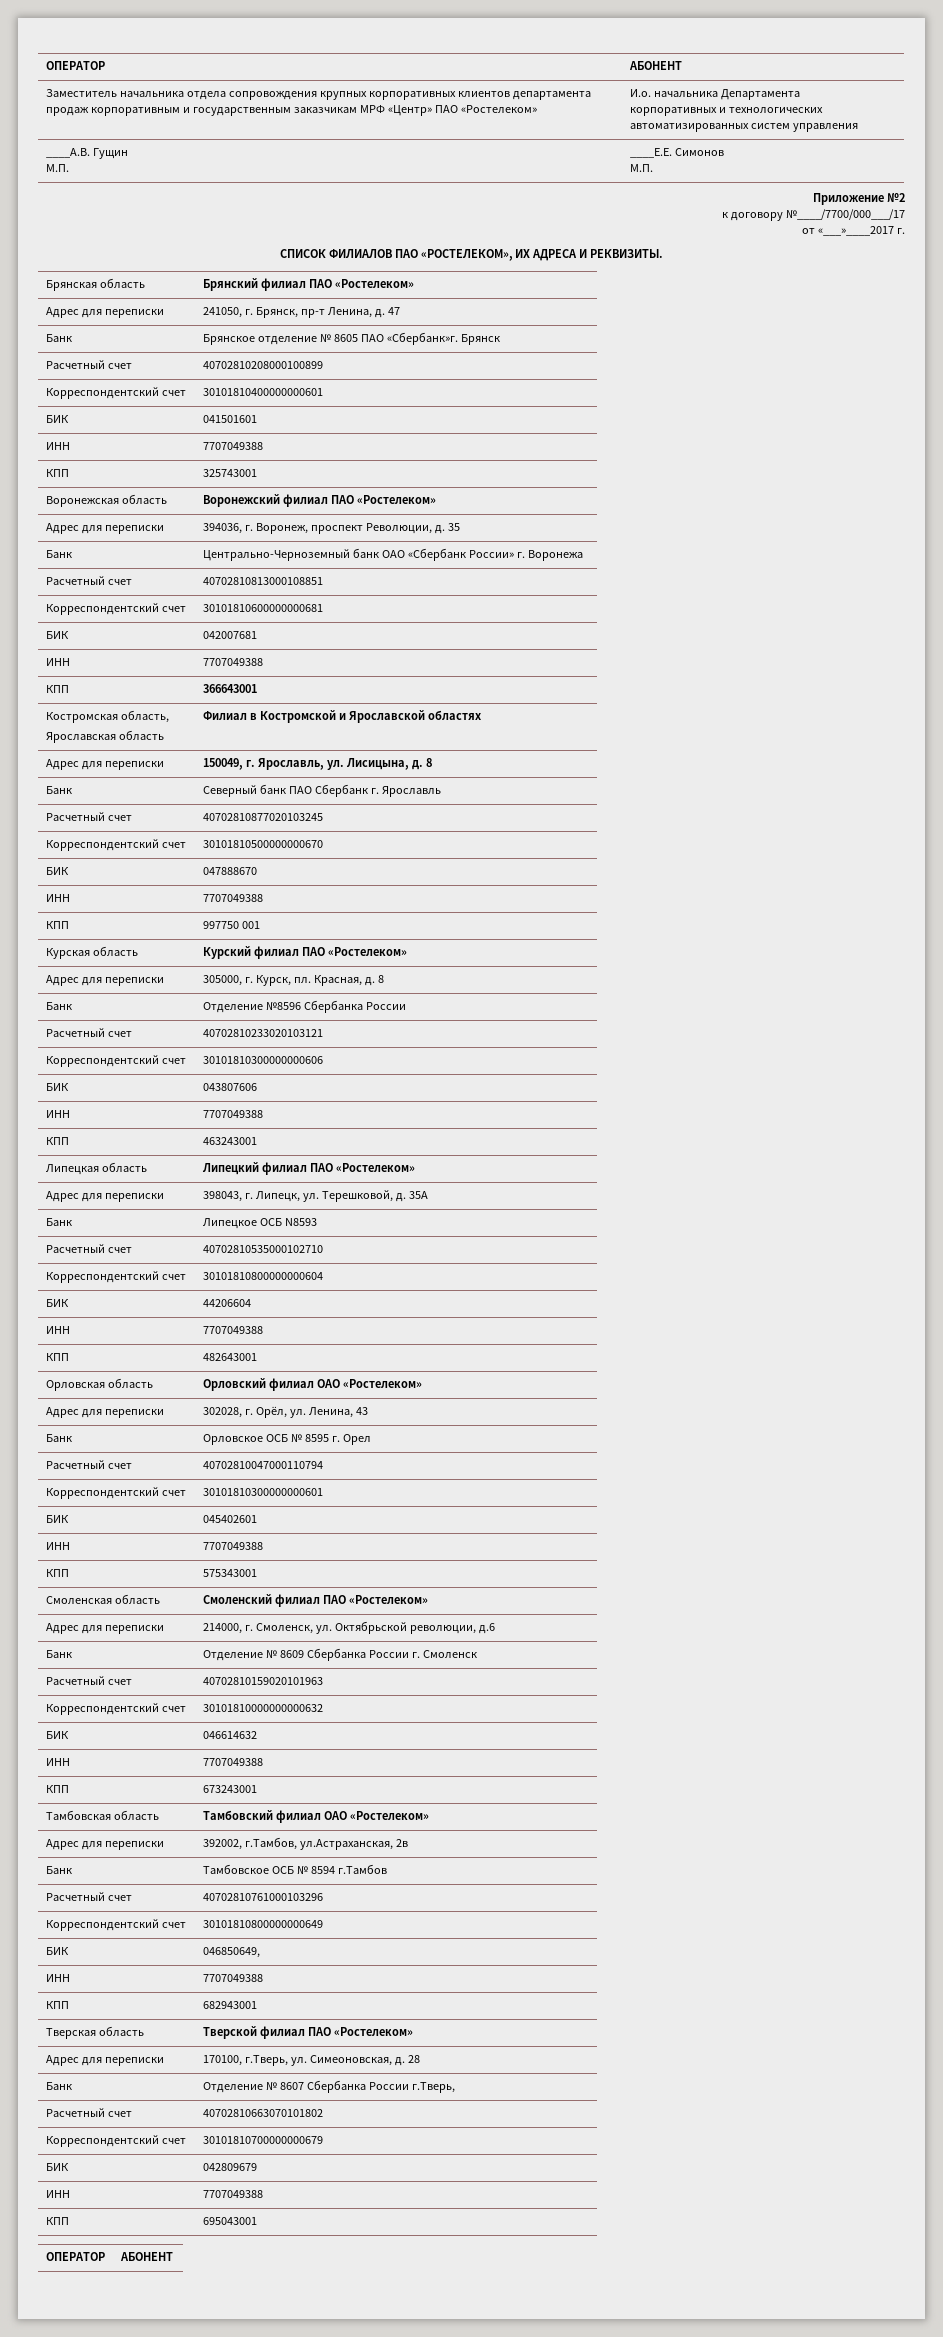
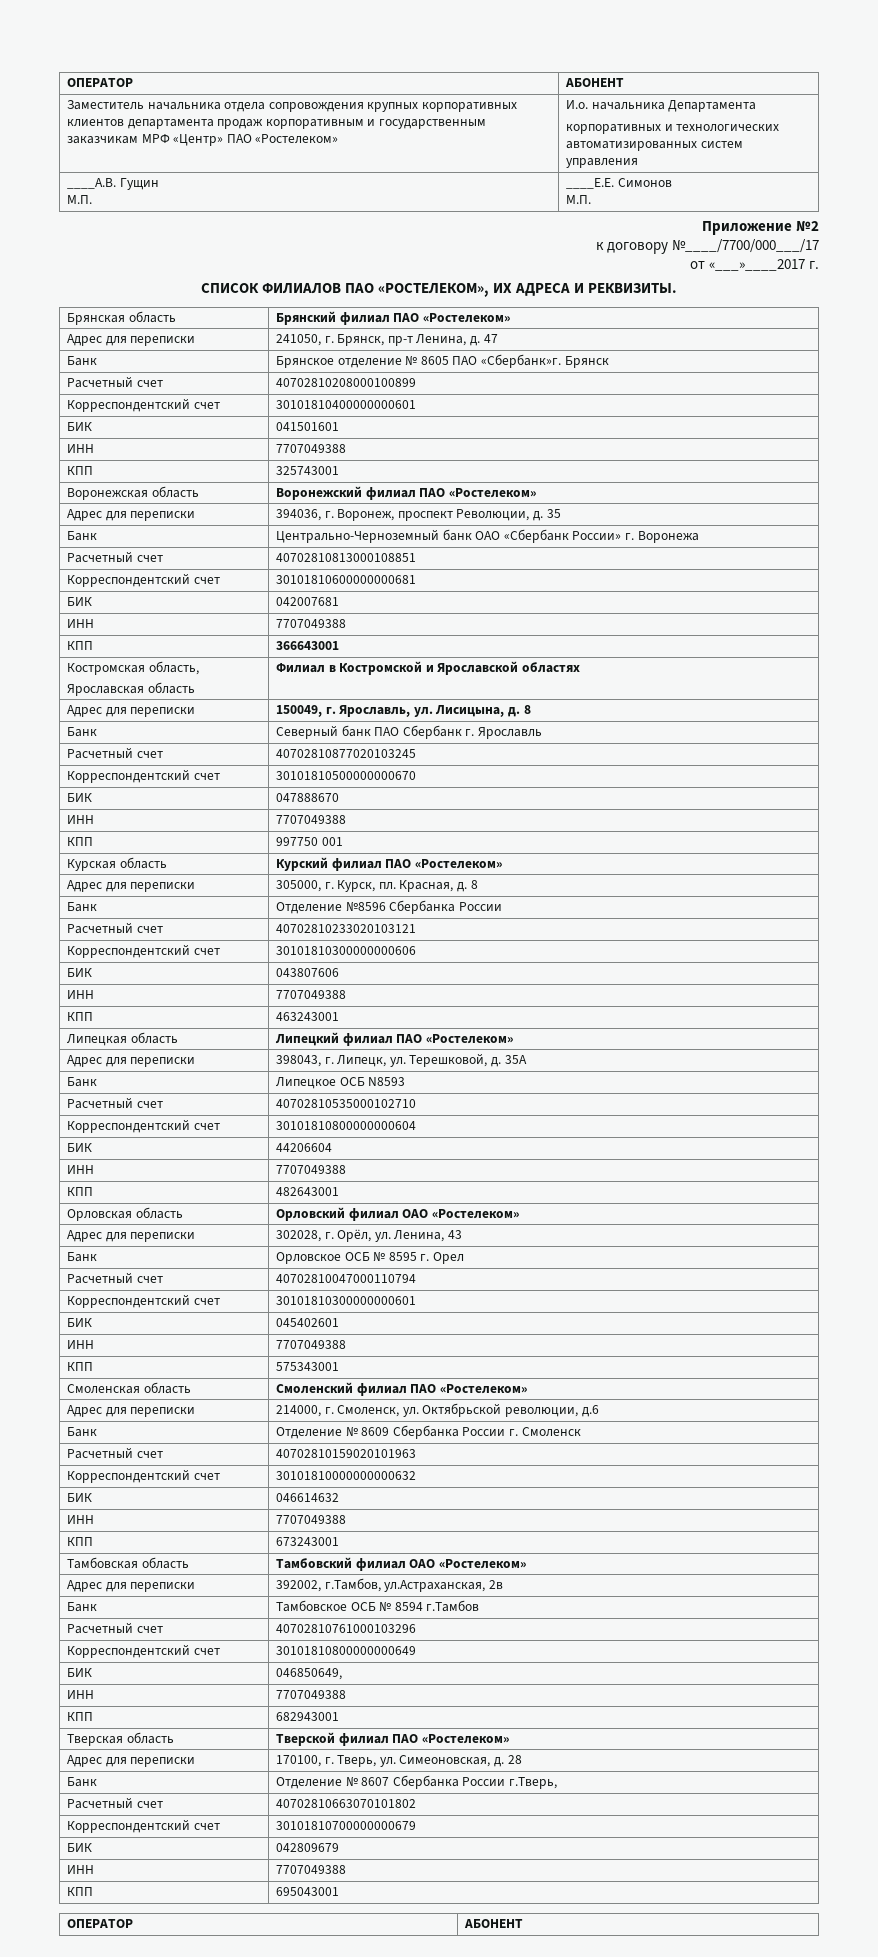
[244,2055,288,2066] г.Тверь, -> [324,1755,377,1767] г. Тверь,

